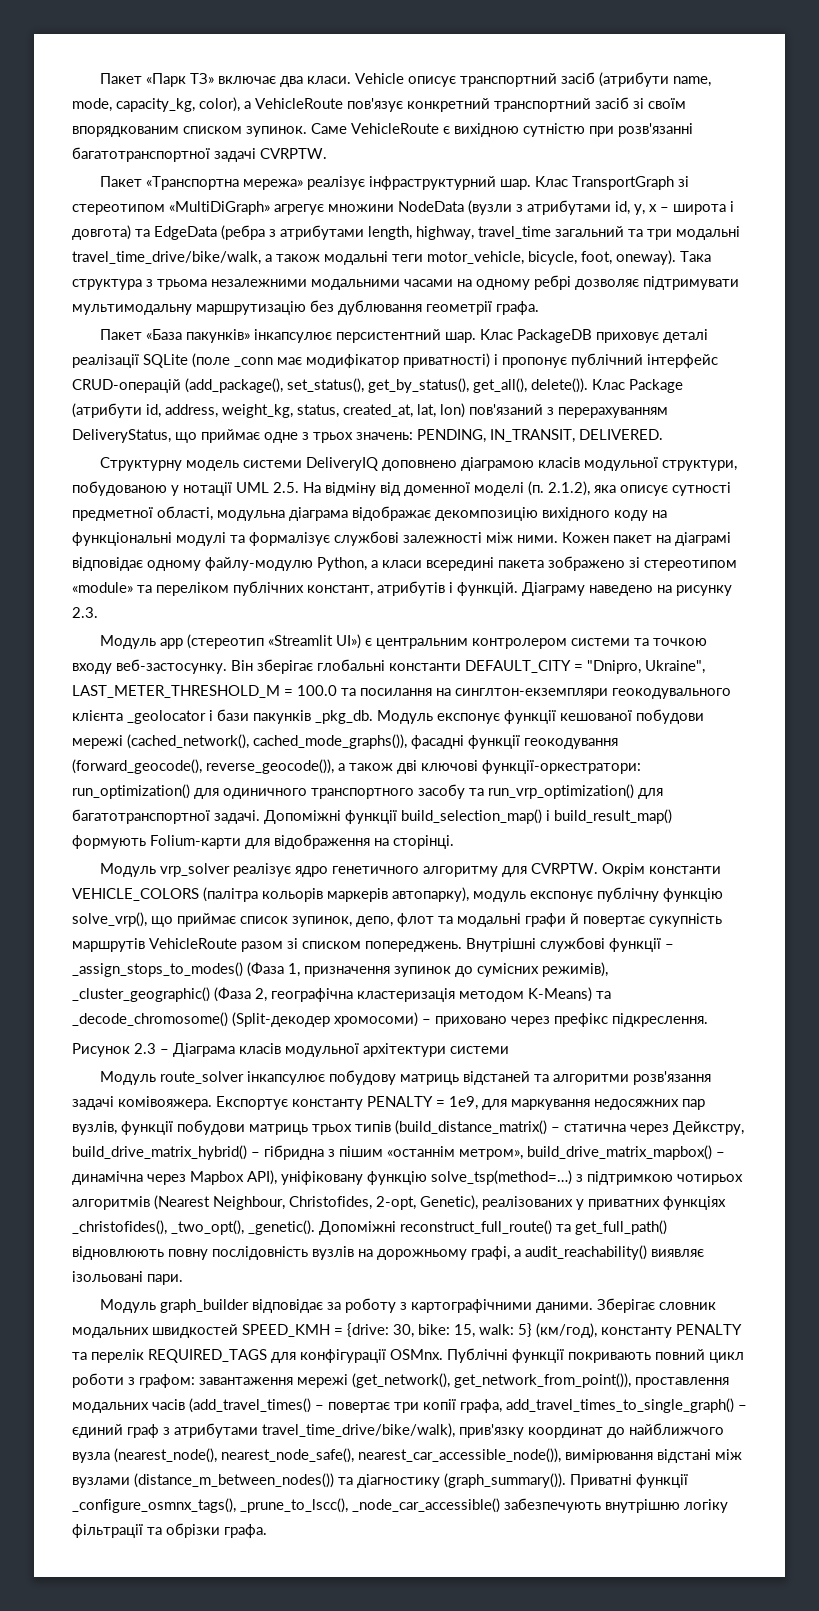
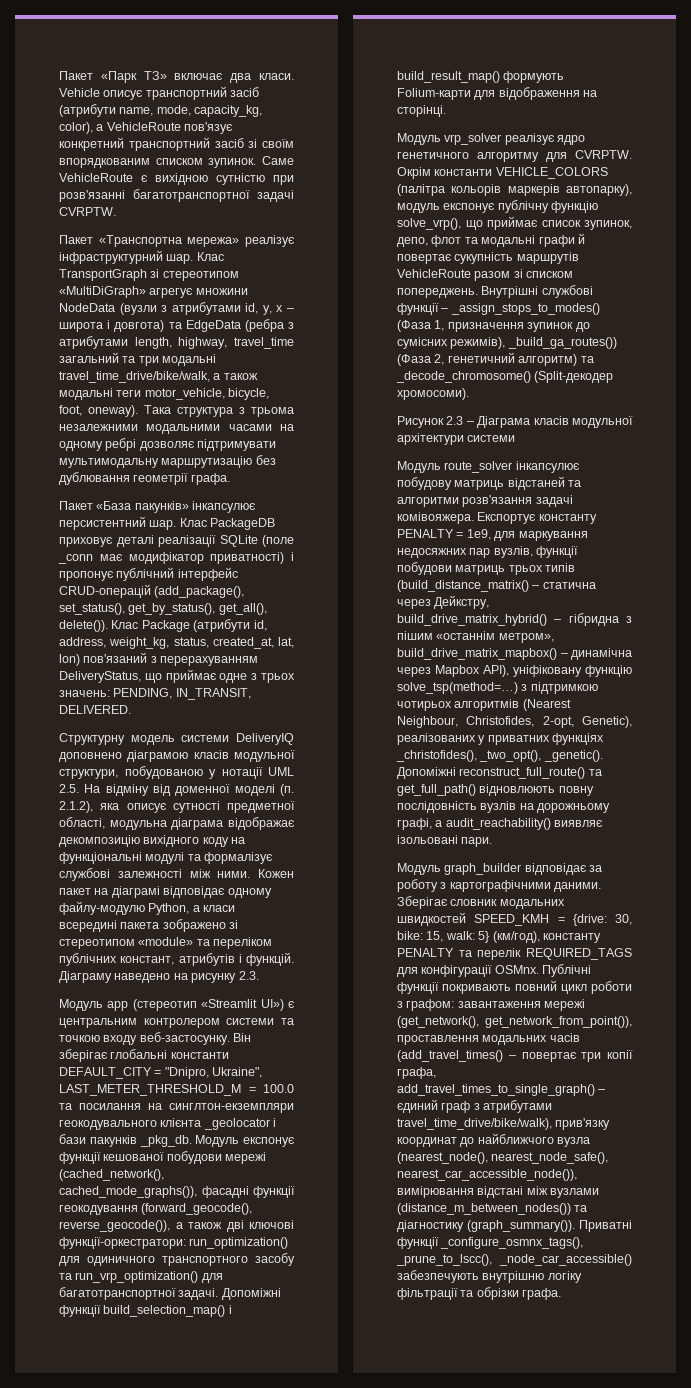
[72,987,210,1002] _cluster_geographic() -> [507,337,617,349] _build_ga_routes())
[271,987,611,1002] [72,1012,708,1027] географічна кластеризація методом K-Means) та _decode_chromosome() (Split-декодер хромосоми) – приховано через префікс підкреслення. -> [447,352,594,366] [396,371,614,383] [397,388,469,400] генетичний алгоритм) та _decode_chromosome() (Split-декодер хромосоми).

